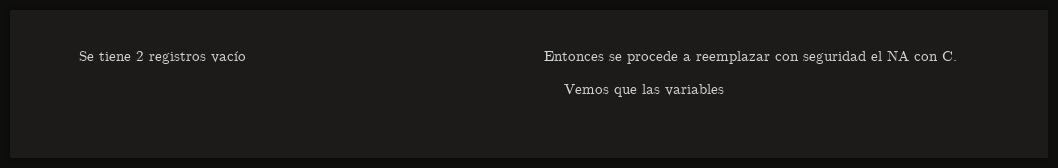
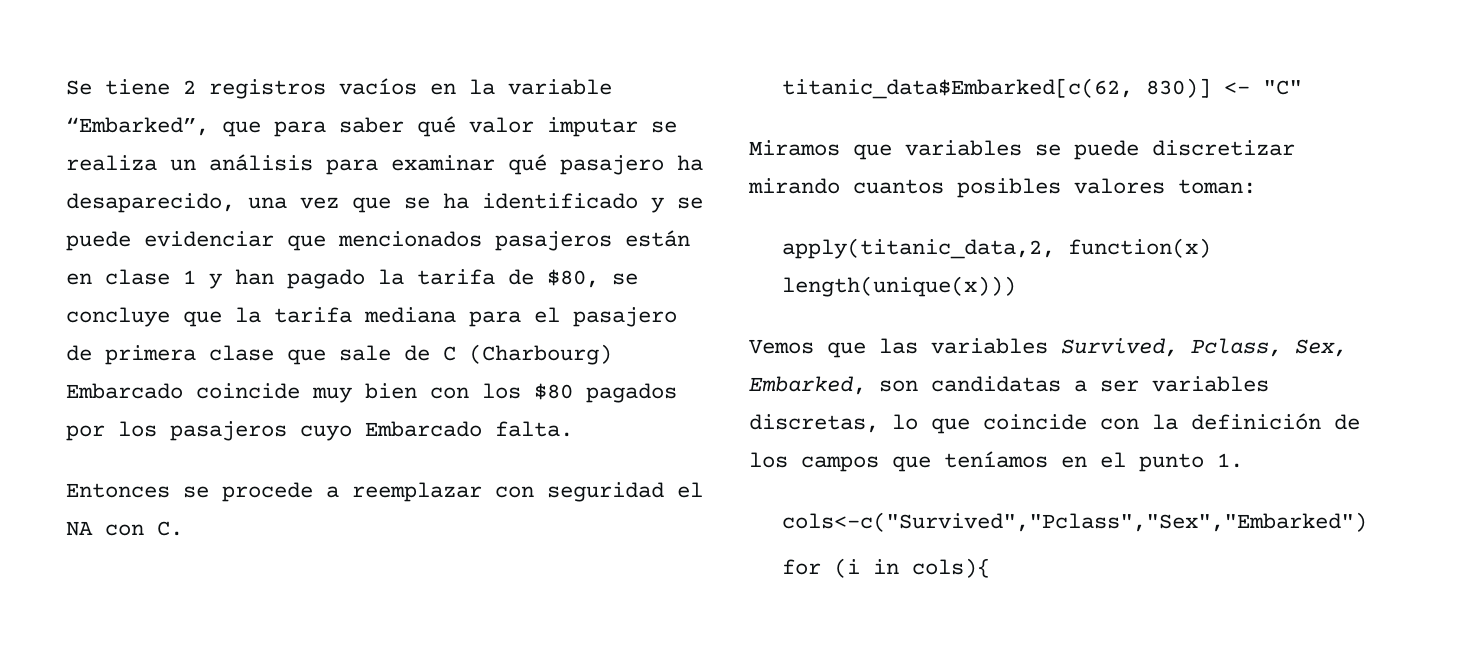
[211,51,246,63] vacío -> [339,78,612,95] [66,116,677,137] [66,154,703,175] [66,193,703,213] [66,230,690,251] [66,269,638,289] [66,307,677,327] [66,344,612,365] [66,383,677,403] [66,421,573,441] vacíos en la variable “Embarked”, que para saber qué valor imputar se realiza un análisis para examinar qué pasajero ha desaparecido, una vez que se ha identificado y se puede evidenciar que mencionados pasajeros están en clase 1 y han pagado la tarifa de $80, se concluye que la tarifa mediana para el pasajero de primera clase que sale de C (Charbourg) Embarcado coincide muy bien con los $80 pagados por los pasajeros cuyo Embarcado falta.
[563,84,724,97] Vemos que las variables -> [781,78,1302,99] [749,140,1295,160] [748,178,1256,198] [781,238,1211,259] [781,276,1016,297] [749,338,1347,358] [749,376,1269,395] [749,413,1360,434] [749,451,1243,472] [781,512,1367,532] [781,558,990,578] titanic_data$Embarked[c(62, 830)] <- "C" // Miramos que variables se puede discretizar mirando cuantos posibles valores toman: // apply(titanic_data,2, function(x) length(unique(x))) // Vemos que las variables Survived, Pclass, Sex, Embarked, son candidatas a ser variables discretas, lo que coincide con la definición de los campos que teníamos en el punto 1. // cols<-c("Survived","Pclass","Sex","Embarked") // for (i in cols){

